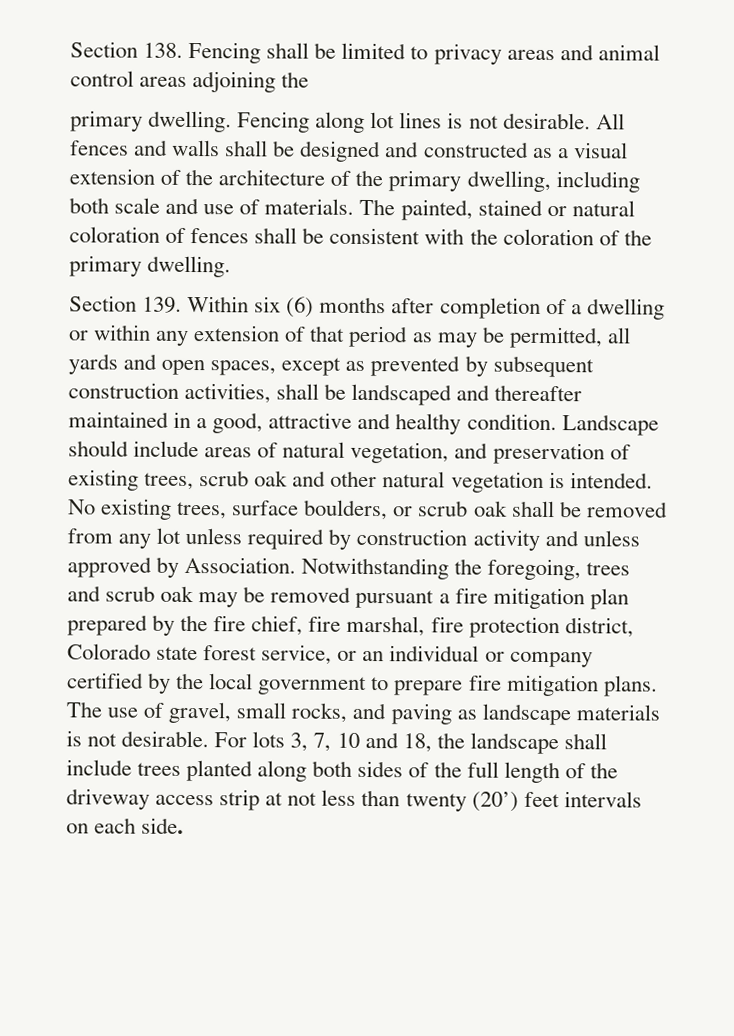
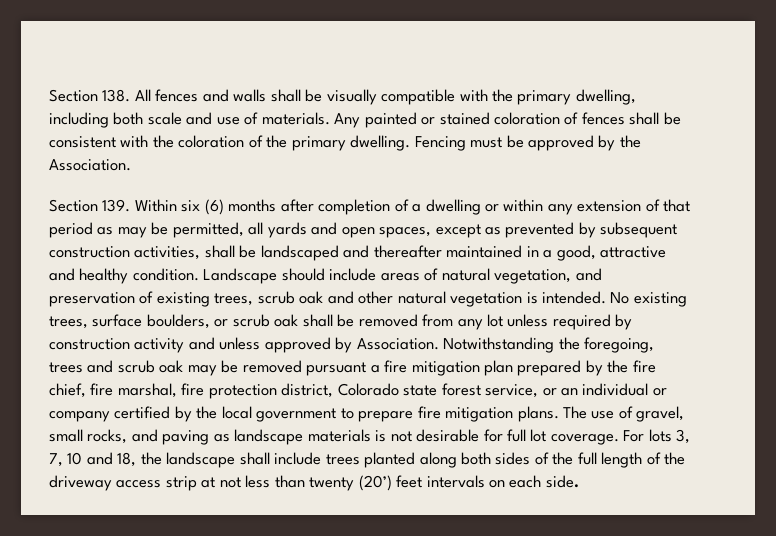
[188,41,660,65] [70,70,310,93] [70,110,591,133] Fencing shall be limited to privacy areas and animal control areas adjoining the // primary dwelling. Fencing along lot lines is not desirable. -> (131, 95) none
[299,140,628,163] [69,168,352,186] designed and constructed as a visual extension of the architecture of -> [326,89,488,105] visually compatible with
[359,198,635,221] The painted, stained or natural -> [334,112,490,128] Any painted or stained
(232, 266) none -> [414,135,641,151] [49,159,131,171] Fencing must be approved by the Association.
[121,730,210,748] desirable. -> [416,429,619,445] desirable for full lot coverage.

